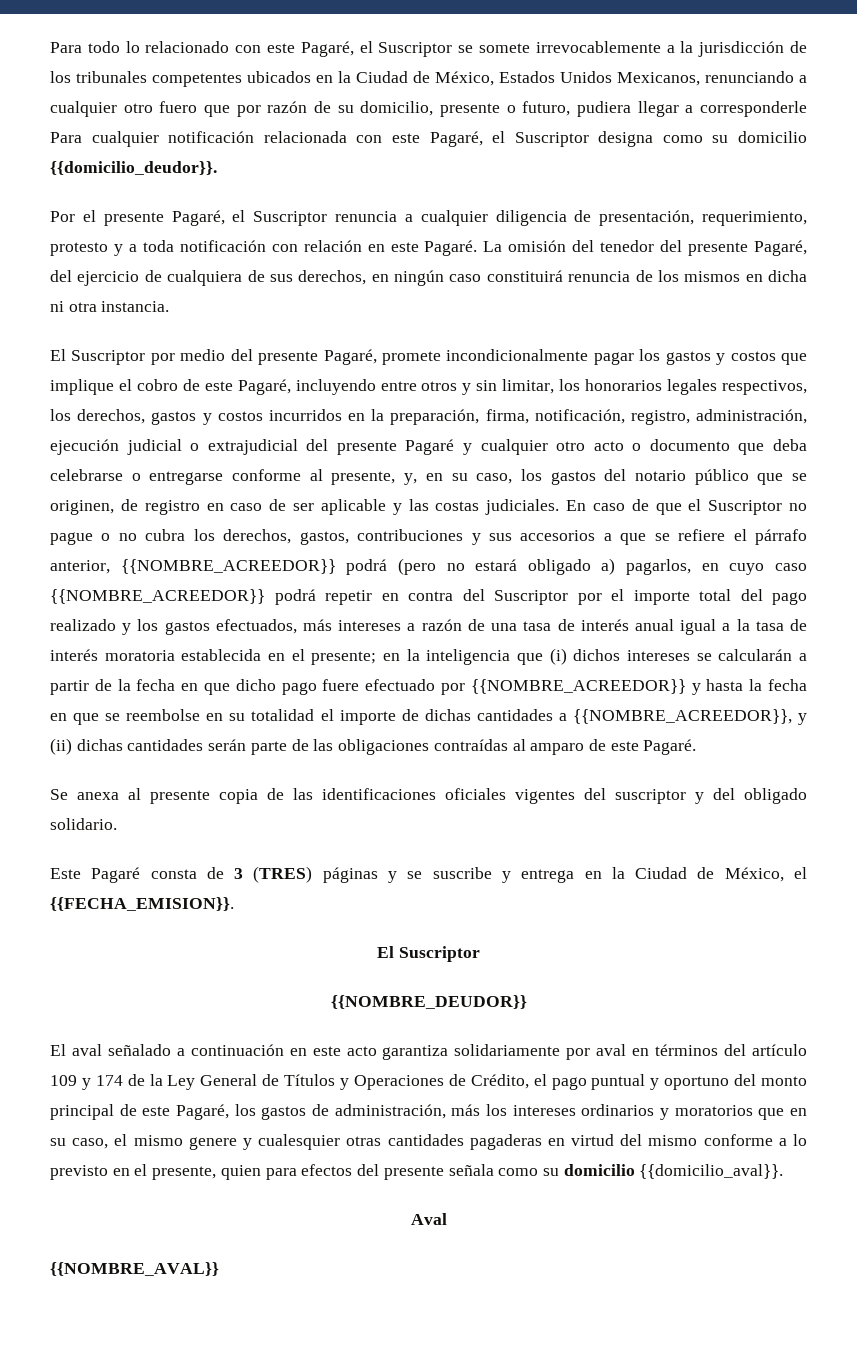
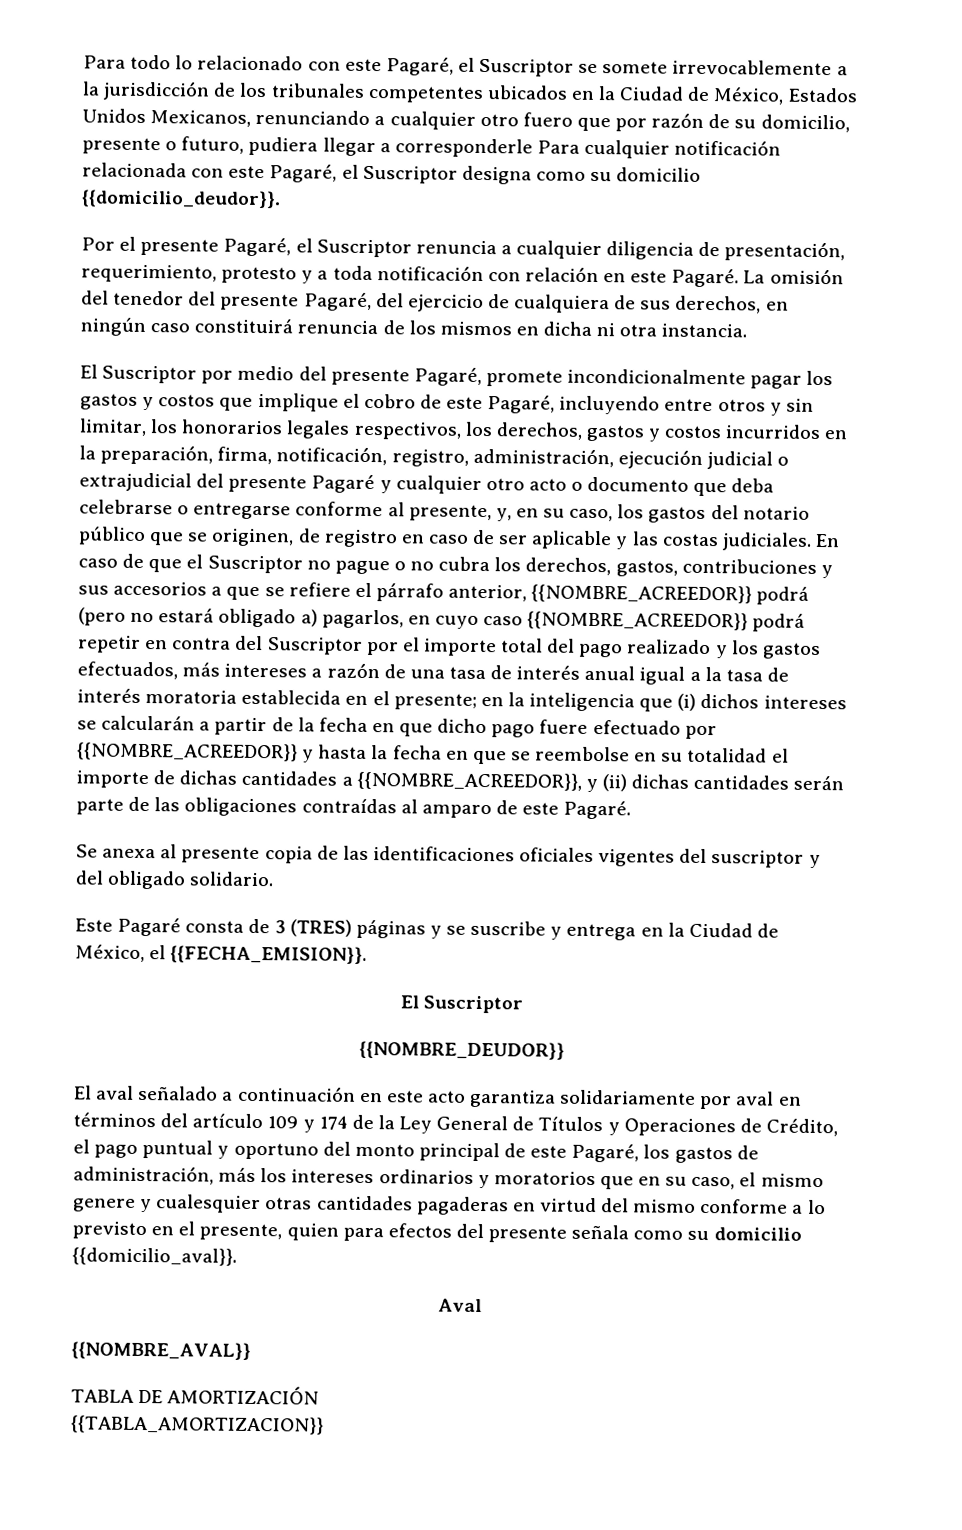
(219, 1269) none -> [71,1385,320,1405] [71,1415,324,1435] // TABLA DE AMORTIZACIÓN // {{TABLA_AMORTIZACION}}

